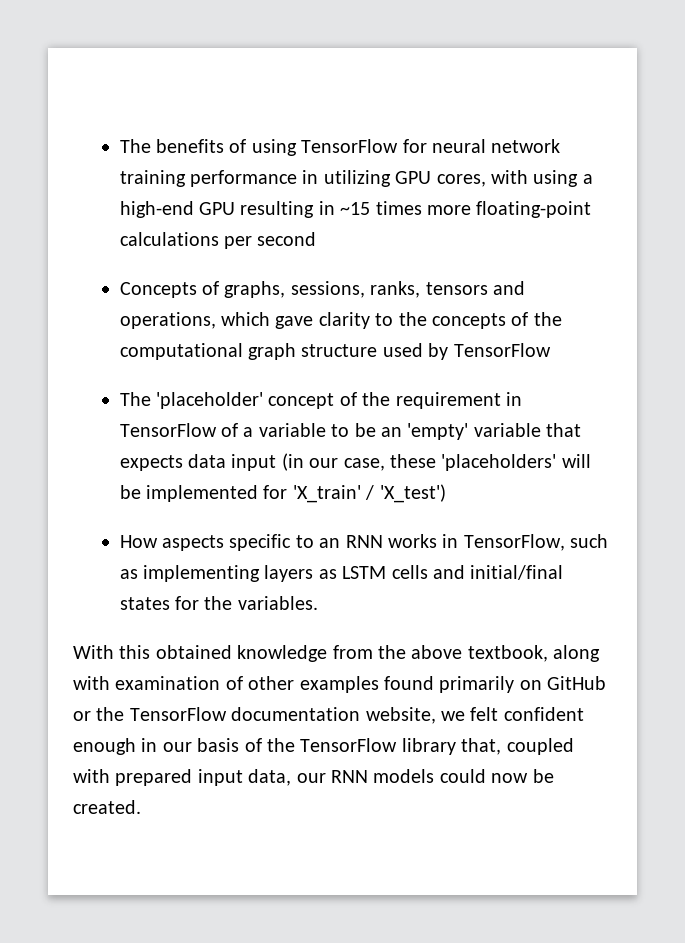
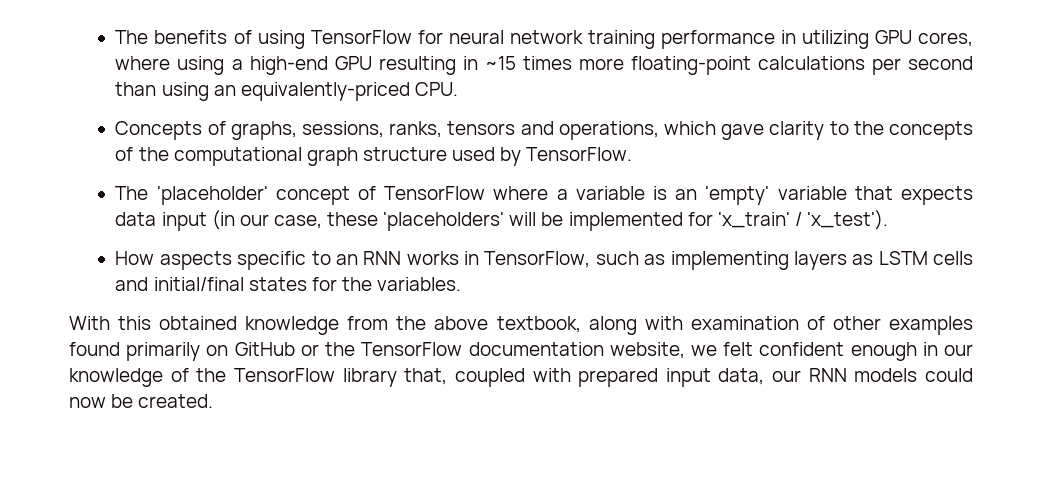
[491,170,529,184] with -> [115,56,171,70] where
(317, 239) none -> [115,82,458,101] than using an equivalently-priced CPU.
[453,343,551,357] TensorFlow -> [526,147,633,161] TensorFlow.
[362,392,523,409] [119,423,376,437] the requirement in TensorFlow of a variable to be -> [384,186,668,200] TensorFlow where a variable is
[292,484,446,503] 'X_train' / 'X_test') -> [717,210,889,230] 'x_train' / 'x_test').
[197,738,240,752] basis -> [69,368,163,387] knowledge

